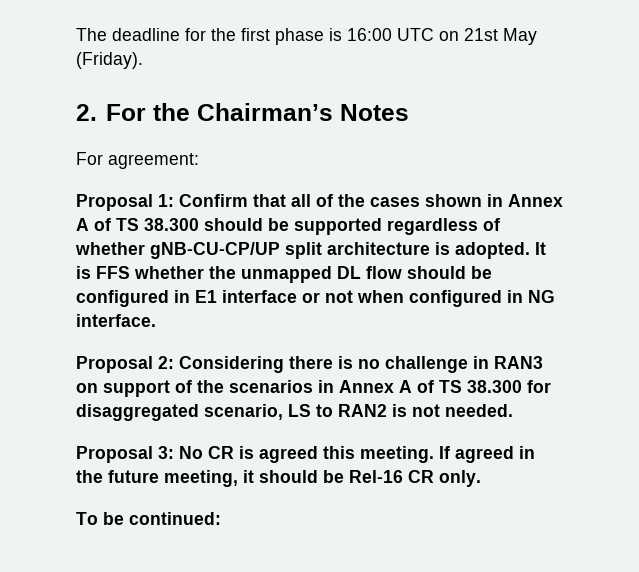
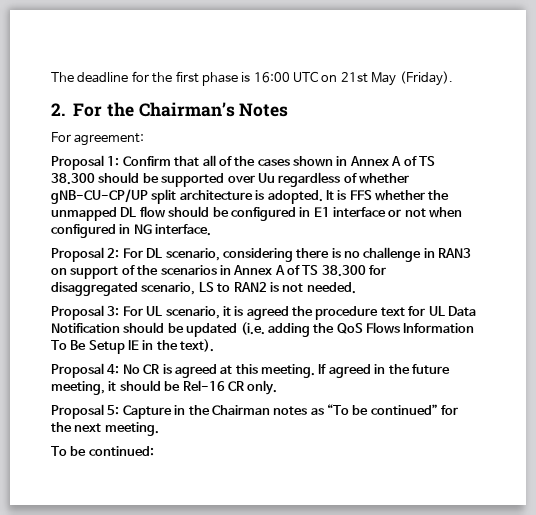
(382, 226) none -> [227,173,275,183] over Uu
[179,356,284,373] Considering -> [122,248,293,262] For DL scenario, considering
(174, 452) none -> [122,306,476,320] [51,322,475,337] [51,339,215,354] [51,363,120,378] For UL scenario, it is agreed the procedure text for UL Data Notification should be updated (i.e. adding the QoS Flows Information To Be Setup IE in the text). // Proposal 4:
(318, 454) none -> [220,365,233,374] at
(481, 478) none -> [51,404,459,419] [51,422,159,436] // Proposal 5: Capture in the Chairman notes as “To be continued” for the next meeting.

